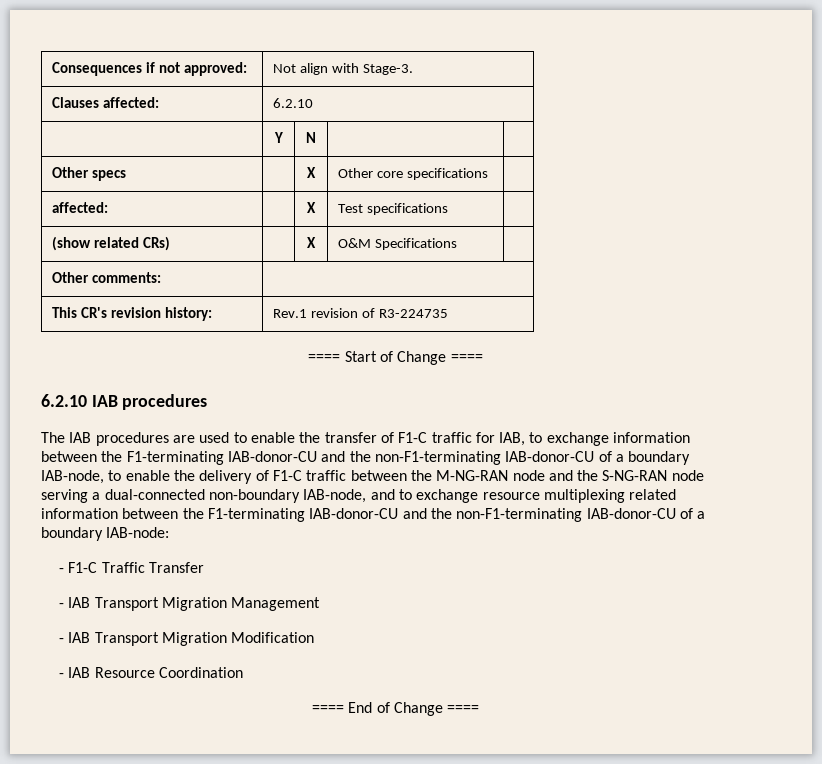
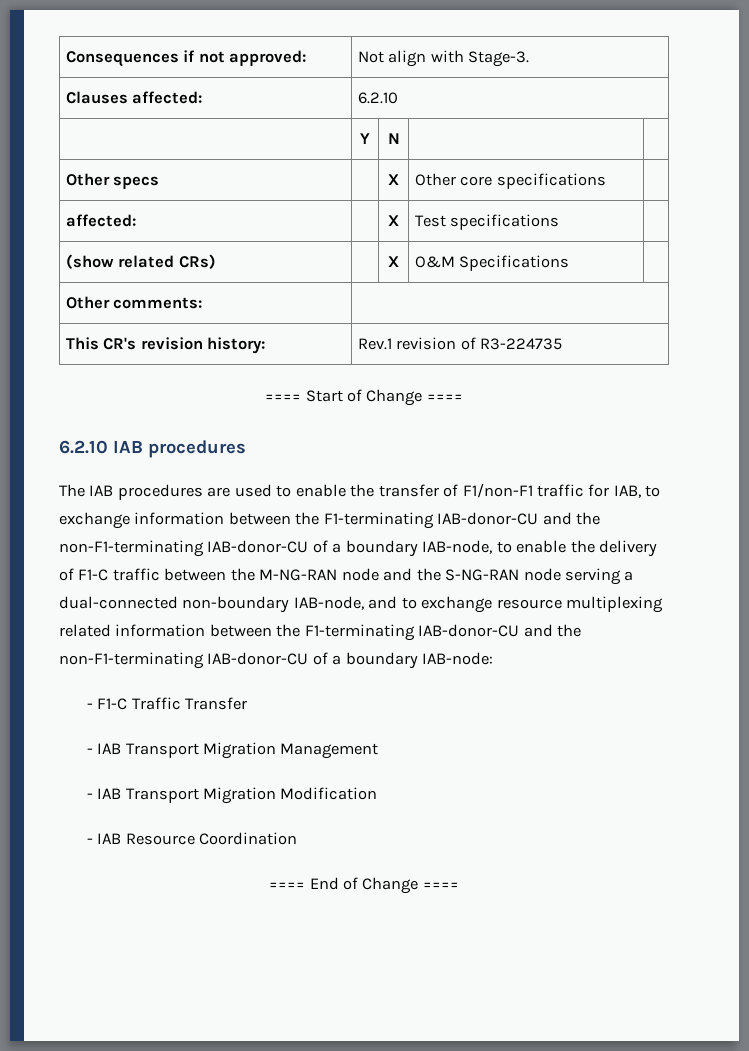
[398,432,428,443] F1-C -> [462,483,533,498] F1/non-F1

